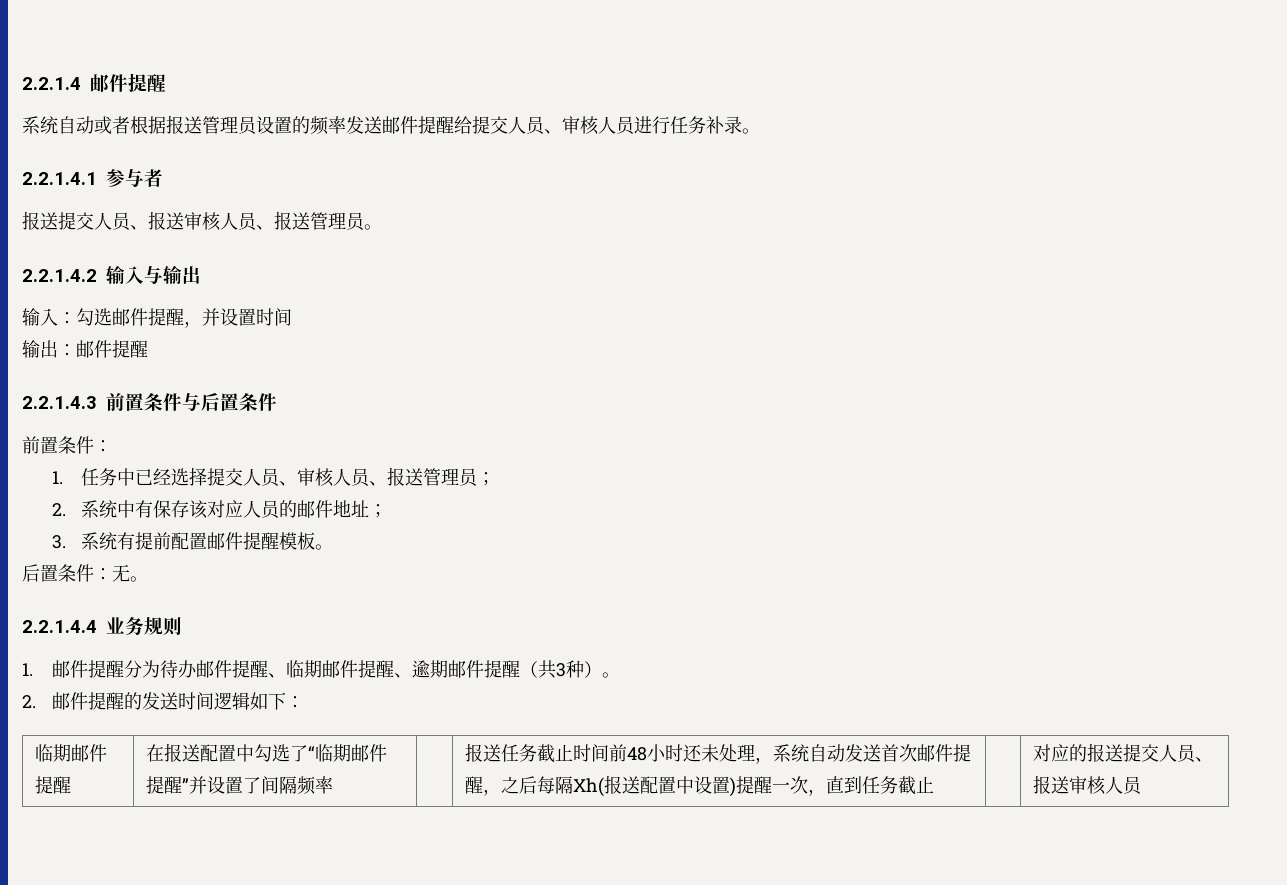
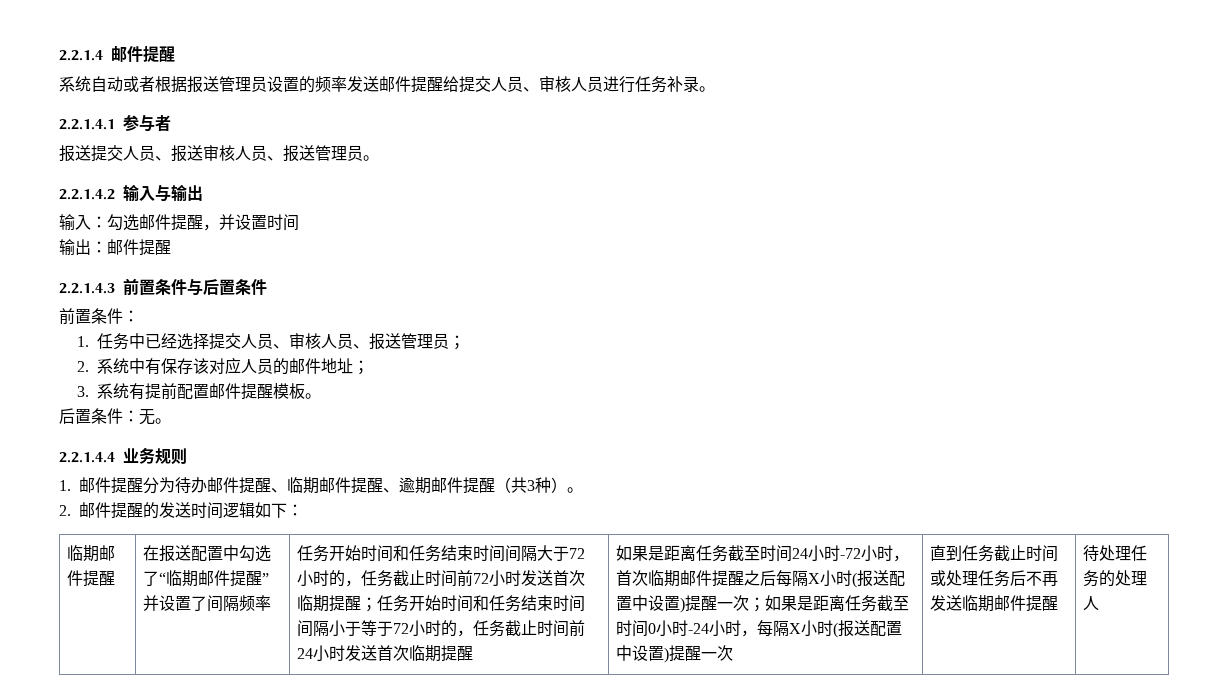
[465,743,972,764] [465,776,502,796] | 报送任务截止时间前48小时还未处理，系统自动发送首次邮件提醒， -> [297,545,586,562] [297,570,586,587] [297,595,586,612] [297,620,586,637] [297,645,474,662] [616,545,910,562] [616,570,745,587] 任务开始时间和任务结束时间间隔大于72小时的，任务截止时间前72小时发送首次临期提醒；任务开始时间和任务结束时间间隔小于等于72小时的，任务截止时间前24小时发送首次临期提醒 | 如果是距离任务截至时间24小时-72小时，首次临期邮件提醒
[573,775,935,797] [1033,743,1214,763] [1033,775,1144,795] Xh(报送配置中设置)提醒一次，直到任务截止 | | 对应的报送提交人员、报送审核人员 -> [808,570,906,588] [616,595,910,613] [616,620,903,638] [616,645,734,663] [930,545,1059,562] [930,570,1059,587] [930,595,1059,612] [1083,545,1148,562] [1083,570,1148,587] [1083,596,1100,611] X小时(报送配置中设置)提醒一次；如果是距离任务截至时间0小时-24小时，每隔X小时(报送配置中设置)提醒一次 | 直到任务截止时间或处理任务后不再发送临期邮件提醒 | 待处理任务的处理人

